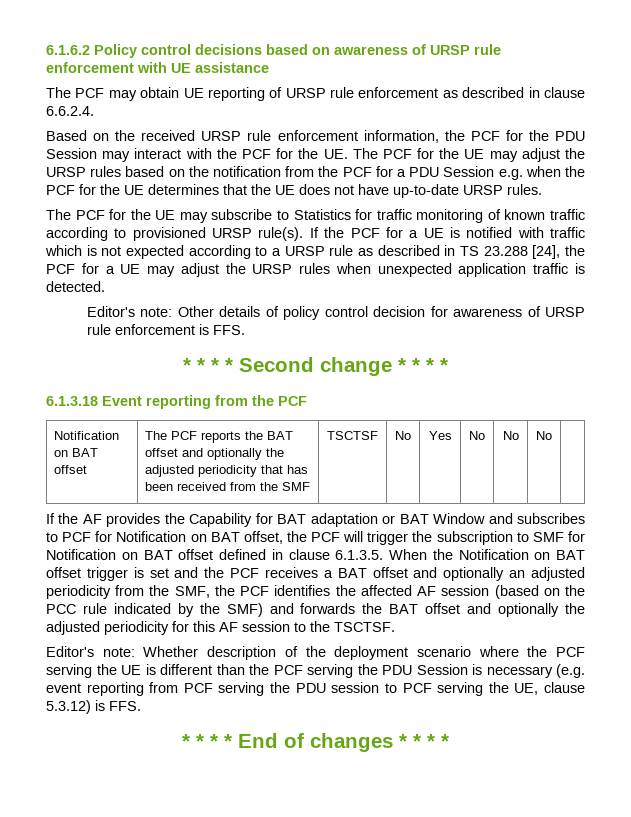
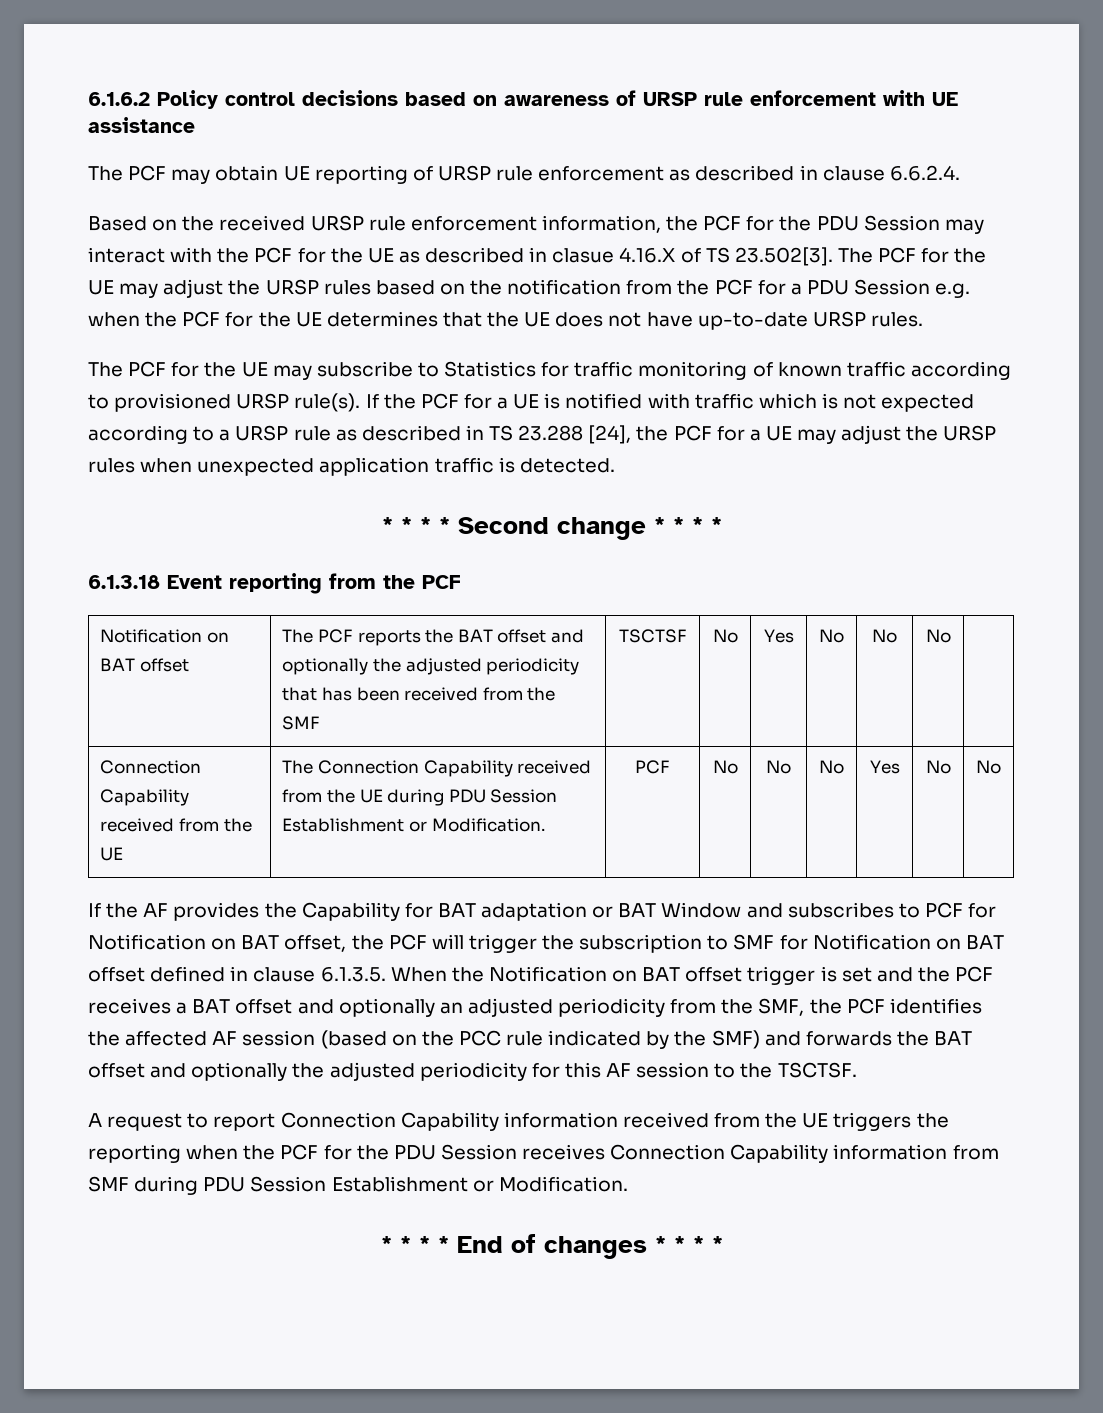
[323,149,348,159] UE. -> [367,247,833,266] UE as described in clasue 4.16.X of TS 23.502[3].
[86,306,585,320] [86,324,245,335] // Editor's note: Other details of policy control decision for awareness of URSP rule enforcement is FFS. -> (615, 465) none
(552, 435) none -> [100,760,202,774] [100,789,190,806] [100,818,252,832] [100,847,124,861] [282,760,592,777] [282,789,558,806] [282,818,545,832] [635,760,670,774] [712,760,738,774] [766,760,791,774] [819,760,844,774] [869,760,900,774] [925,760,951,774] [976,760,1001,774] // Connection Capability received from the UE | The Connection Capability received from the UE during PDU Session Establishment or Modification. | PCF | No | No | No | Yes | No | No
[46,646,585,660] [46,664,585,678] [46,682,586,696] [46,700,141,714] Editor's note: Whether description of the deployment scenario where the PCF serving the UE is different than the PCF serving the PDU Session is necessary (e.g. event reporting from PCF serving the PDU session to PCF serving the UE, clause 5.3.12) is FFS. -> [88,1112,949,1131] [88,1144,999,1163] [88,1176,628,1195] A request to report Connection Capability information received from the UE triggers the reporting when the PCF for the PDU Session receives Connection Capability information from SMF during PDU Session Establishment or Modification.

